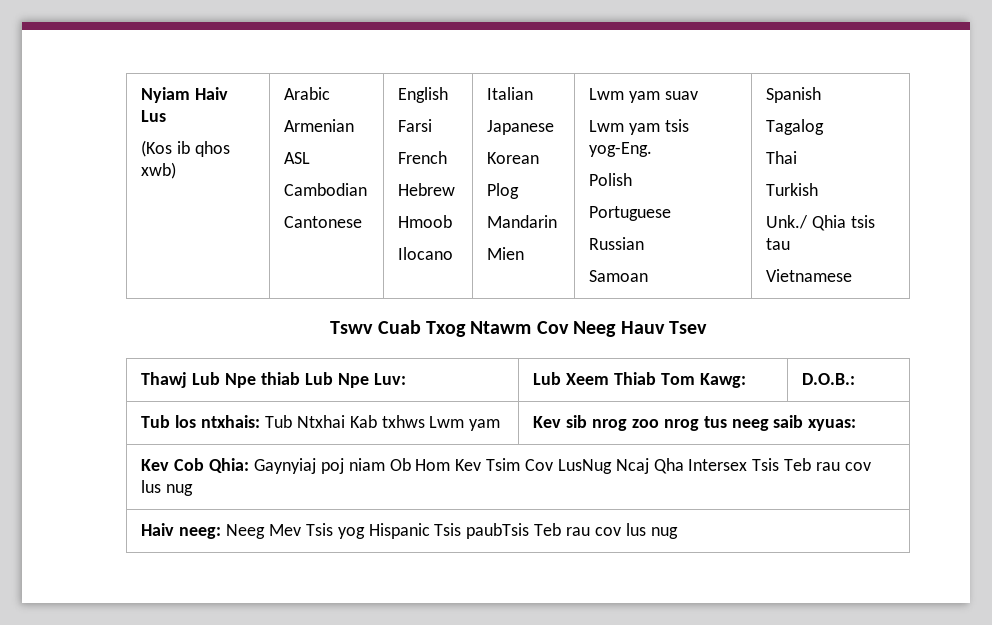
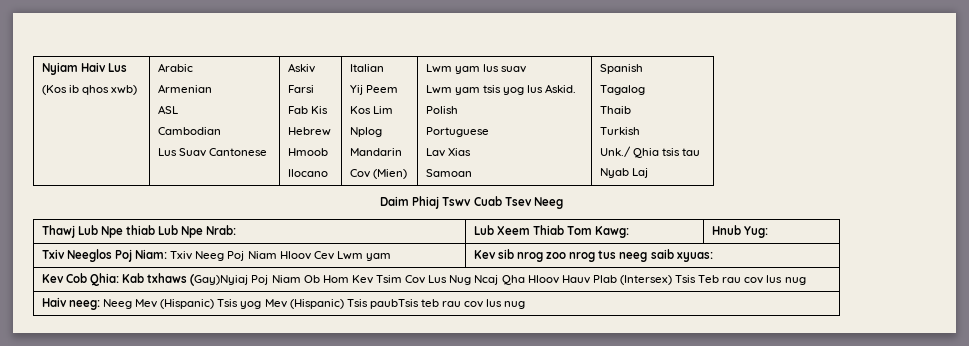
(368, 189) none -> [157,148,206,157] Lus Suav
[398,87,449,103] English -> [287,63,315,73] Askiv
[398,151,448,164] French -> [287,106,328,114] Fab Kis
[487,120,555,135] [487,152,540,164] [487,183,520,199] Japanese // Korean // Plog -> [349,85,398,95] [349,106,393,114] [349,127,382,137] Yij Peem // Kos Lim // Nplog
[487,247,525,260] [589,88,661,103] Mien | Lwm yam -> [349,169,407,179] [425,64,500,74] Cov (Mien) | Lwm yam lus
[589,142,653,157] yog-Eng. -> [503,84,577,95] yog lus Askid.
[589,237,645,250] Russian -> [425,148,471,157] Lav Xias
[766,151,798,164] Thai -> [599,106,631,114] Thaib
[766,269,853,282] [330,320,707,337] Vietnamese // Tswv Cuab Txog Ntawm Cov Neeg Hauv Tsev -> [599,168,648,178] [380,196,563,209] Nyab Laj // Daim Phiaj Tswv Cuab Tsev Neeg
[373,373,406,385] Luv: -> [206,225,237,235] Nrab:
[802,373,856,385] [141,415,425,428] D.O.B.: // Tub los ntxhais: Tub Ntxhai Kab txhws -> [711,225,768,238] [41,249,334,262] Hnub Yug: // Txiv Neeglos Poj Niam: Txiv Neeg Poj Niam Hloov Cev
[254,458,385,474] Gaynyiaj poj niam -> [122,273,301,286] Kab txhaws (Gay)Nyiaj Poj Niam
[557,458,748,474] LusNug Ncaj Qha Intersex -> [428,275,672,285] Lus Nug Ncaj Qha Hloov Hauv Plab (Intersex)
(302, 530) none -> [160,299,215,309] (Hispanic)
[368,523,430,539] Hispanic -> [264,299,344,309] Mev (Hispanic)
[534,523,562,536] Teb -> [421,299,440,307] teb

